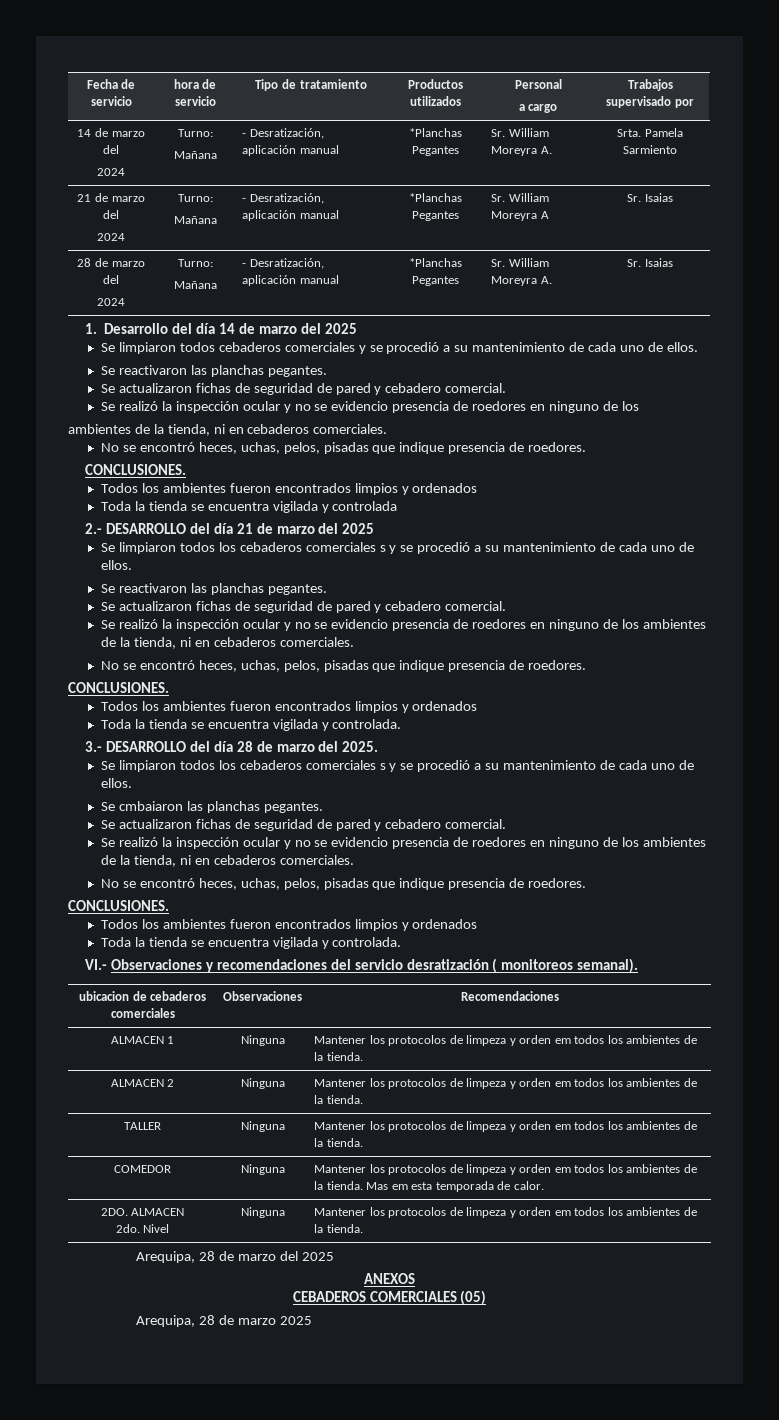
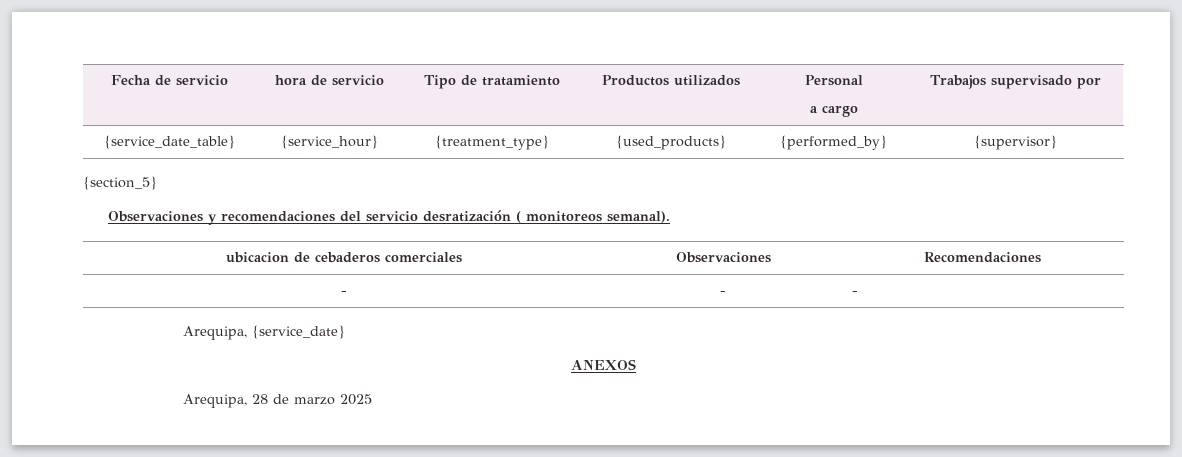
[77,128,145,137] [103,145,119,154] [97,168,125,176] [177,129,213,137] [173,151,217,159] [242,128,324,139] [242,145,339,156] [409,128,462,137] [412,146,459,156] [491,128,549,137] [491,146,552,156] [617,128,683,137] [623,145,677,154] [77,193,145,202] [103,210,119,219] [97,233,125,241] [177,194,213,202] [173,216,217,224] [242,193,324,204] [242,210,339,221] [409,193,462,202] [412,211,459,221] [491,193,549,202] [491,211,549,221] [627,193,673,202] [77,258,145,267] [103,275,119,284] [97,298,125,306] [177,259,213,267] [173,281,217,289] [242,258,324,269] [242,275,339,286] [409,258,462,267] [412,276,459,286] [491,258,549,267] [491,276,552,286] [627,258,673,267] [85,323,357,334] [101,342,698,354] [101,365,327,377] [101,383,507,395] [101,401,639,413] [68,424,388,436] [101,442,587,454] [85,464,187,475] [101,483,478,495] [101,501,398,513] [85,523,375,534] [101,542,694,554] [101,560,133,570] [101,583,327,595] [101,601,507,613] [101,619,706,631] [101,637,354,649] [101,660,587,672] [68,682,169,693] [101,701,478,713] [101,719,402,731] [85,741,379,752] [101,760,694,772] [101,778,133,788] [101,801,323,813] [101,819,507,831] [101,837,706,849] [101,855,354,867] [101,878,587,890] [68,900,169,911] [101,919,478,931] [101,937,402,949] [85,959,108,970] 14 de marzo del // 2024 | Turno: // Mañana | - Desratización, aplicación manual | *Planchas Pegantes | Sr. William Moreyra A. | Srta. Pamela Sarmiento // 21 de marzo del // 2024 | Turno: // Mañana | - Desratización, aplicación manual | *Planchas Pegantes | Sr. William Moreyra A | Sr. Isaias // 28 de marzo del // 2024 | Turno: // Mañana | - Desratización, aplicación manual | *Planchas Pegantes | Sr. William Moreyra A. | Sr. Isaias // 1. Desarrollo del día 14 de marzo del 2025 // Se limpiaron todos cebaderos comerciales y se procedió a su mantenimiento de cada uno de ellos. // Se reactivaron las planchas pegantes. // Se actualizaron fichas de seguridad de pared y cebadero comercial. // Se realizó la inspección ocular y no se evidencio presencia de roedores en ninguno de los // ambientes de la tienda, ni en cebaderos comerciales. // No se encontró heces, uchas, pelos, pisadas que indique presencia de roedores. // CONCLUSIONES. // Todos los ambientes fueron encontrados limpios y ordenados // Toda la tienda se encuentra vigilada y controlada // 2.- DESARROLLO del día 21 de marzo del 2025 // Se limpiaron todos los cebaderos comerciales s y se procedió a su mantenimiento de cada uno de ellos. // Se reactivaron las planchas pegantes. // Se actualizaron fichas de seguridad de pared y cebadero comercial. // Se realizó la inspección ocular y no se evidencio presencia de roedores en ninguno de los ambientes de la tienda, ni en cebaderos comerciales. // No se encontró heces, uchas, pelos, pisadas que indique presencia de roedores. // CONCLUSIONES. // Todos los ambientes fueron encontrados limpios y ordenados // Toda la tienda se encuentra vigilada y controlada. // 3.- DESARROLLO del día 28 de marzo del 2025. // Se limpiaron todos los cebaderos comerciales s y se procedió a su mantenimiento de cada uno de ellos. // Se cmbaiaron las planchas pegantes. // Se actualizaron fichas de seguridad de pared y cebadero comercial. // Se realizó la inspección ocular y no se evidencio presencia de roedores en ninguno de los ambientes de la tienda, ni en cebaderos comerciales. // No se encontró heces, uchas, pelos, pisadas que indique presencia de roedores. // CONCLUSIONES. // Todos los ambientes fueron encontrados limpios y ordenados // Toda la tienda se encuentra vigilada y controlada. // VI.- -> [104,135,235,149] [280,135,378,149] [434,135,549,150] [615,135,726,150] [780,135,887,150] [973,135,1057,150] [83,176,157,190] {service_date_table} | {service_hour} | {treatment_type} | {used_products} | {performed_by} | {supervisor} // {section_5} //
[110,1036,175,1044] [240,1035,285,1046] [314,1035,697,1046] [314,1052,363,1061] [110,1079,175,1087] [240,1078,285,1089] [314,1078,697,1089] [314,1095,363,1104] [124,1122,161,1130] [240,1121,285,1132] [314,1121,697,1132] [314,1138,363,1147] [114,1165,171,1173] [240,1164,285,1175] [314,1164,697,1175] [314,1181,544,1192] [100,1208,185,1216] [115,1224,170,1233] [240,1207,285,1218] [314,1207,697,1218] [314,1224,363,1233] [136,1251,334,1263] [364,1273,415,1284] [292,1290,487,1305] ALMACEN 1 | Ninguna | Mantener los protocolos de limpeza y orden em todos los ambientes de la tienda. // ALMACEN 2 | Ninguna | Mantener los protocolos de limpeza y orden em todos los ambientes de la tienda. // TALLER | Ninguna | Mantener los protocolos de limpeza y orden em todos los ambientes de la tienda. // COMEDOR | Ninguna | Mantener los protocolos de limpeza y orden em todos los ambientes de la tienda. Mas em esta temporada de calor. // 2DO. ALMACEN // 2do. Nivel | Ninguna | Mantener los protocolos de limpeza y orden em todos los ambientes de la tienda. // Arequipa, 28 de marzo del 2025 // ANEXOS // CEBADEROS COMERCIALES (05) -> [341,291,347,295] [720,291,726,295] [852,291,859,295] [182,325,345,340] [571,359,636,370] - | - | - // Arequipa, {service_date} // ANEXOS

